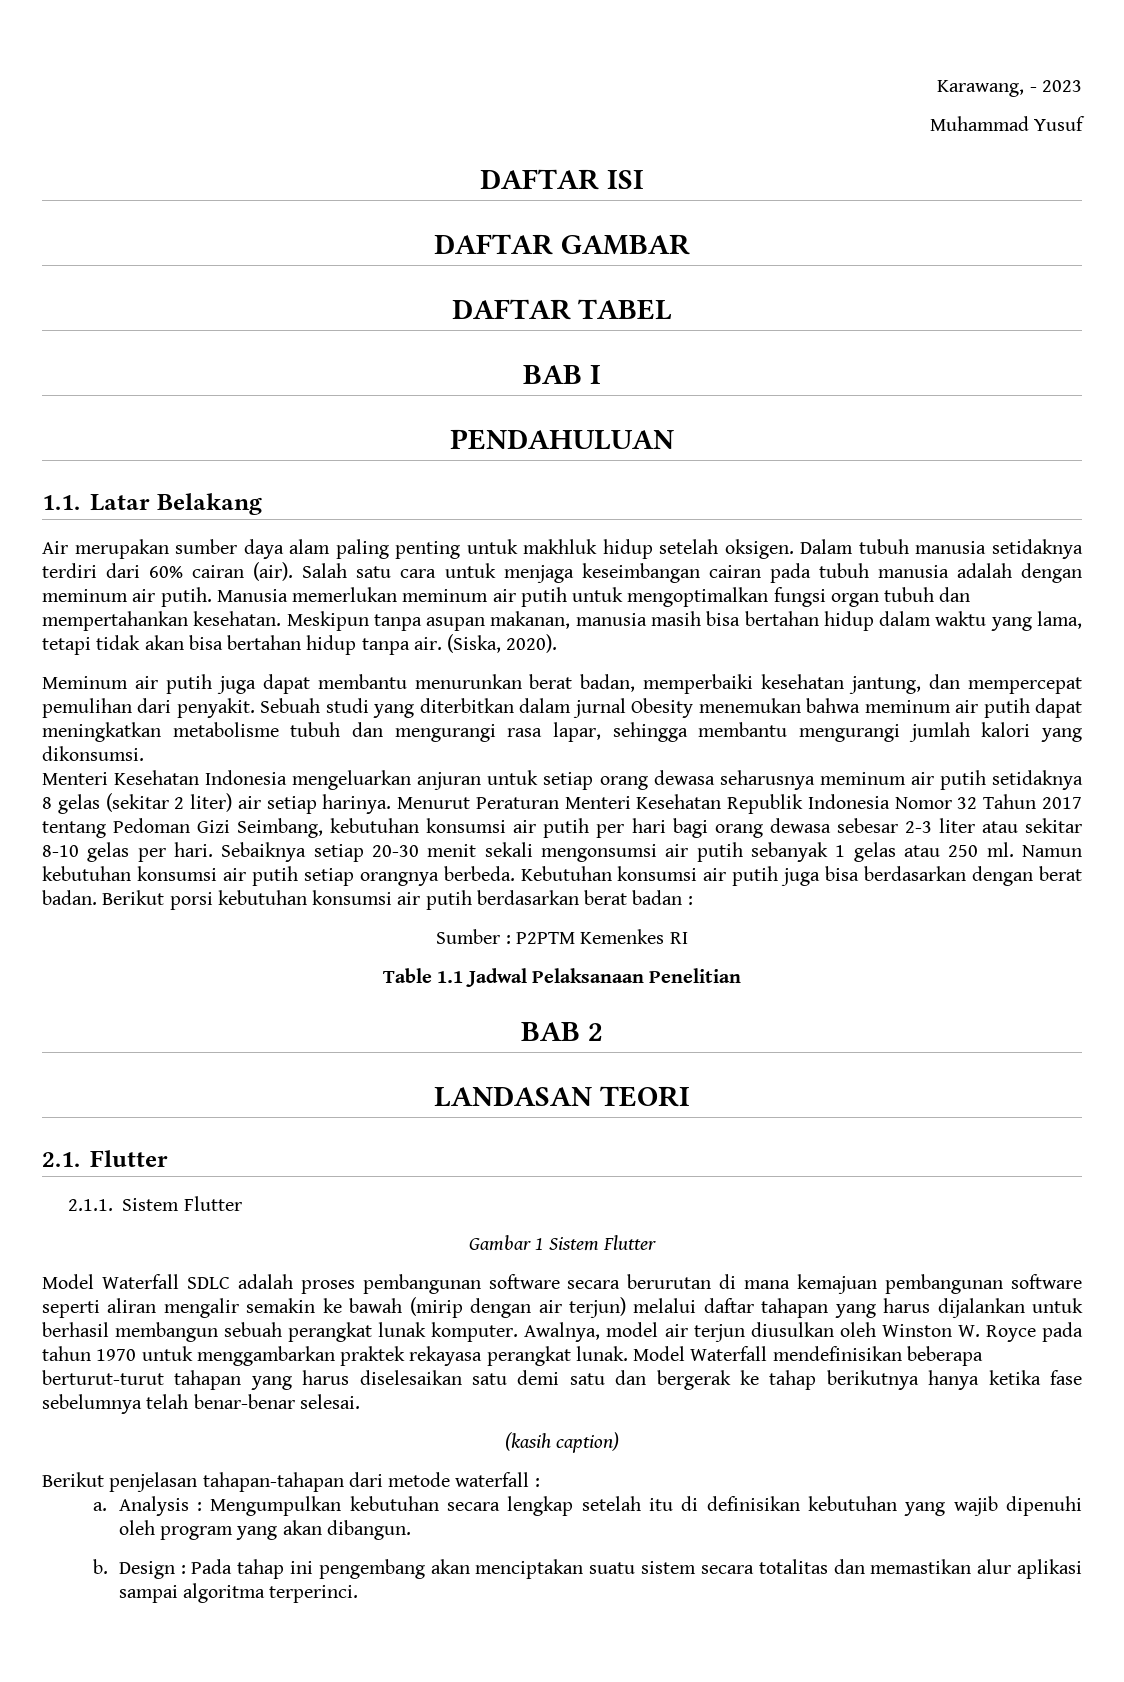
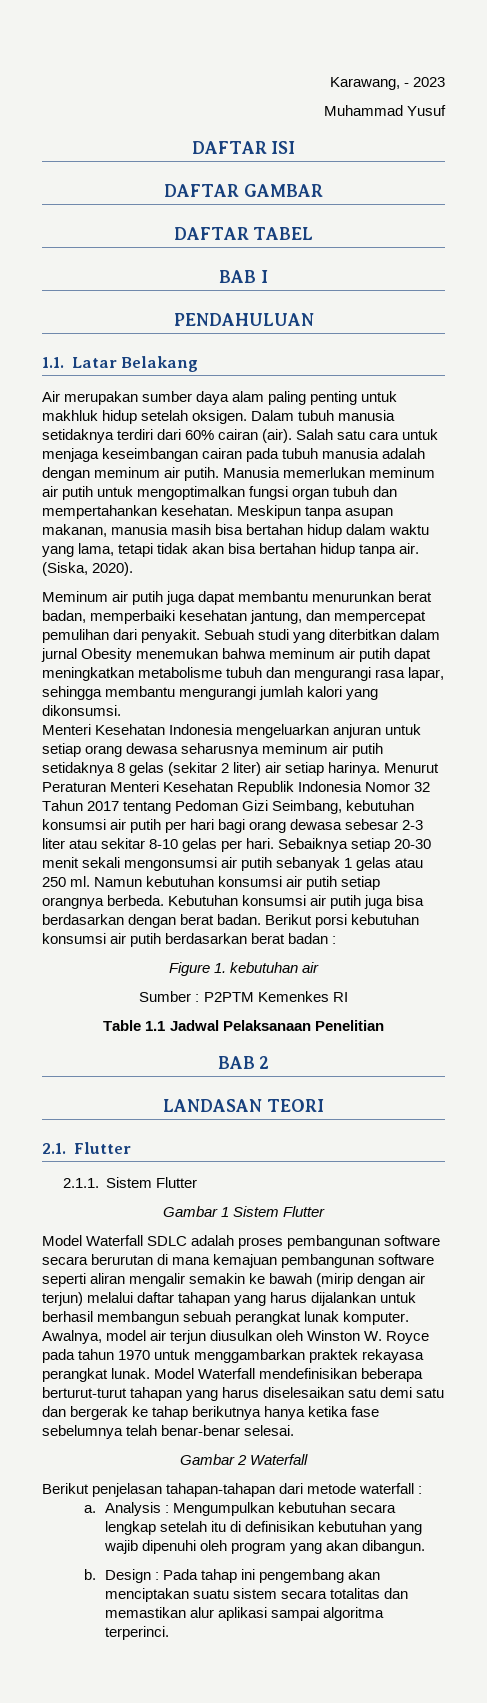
(693, 900) none -> [168,962,320,976] // Figure 1. kebutuhan air
[504,1432,620,1453] (kasih caption) -> [179,1454,309,1465] Gambar 2 Waterfall

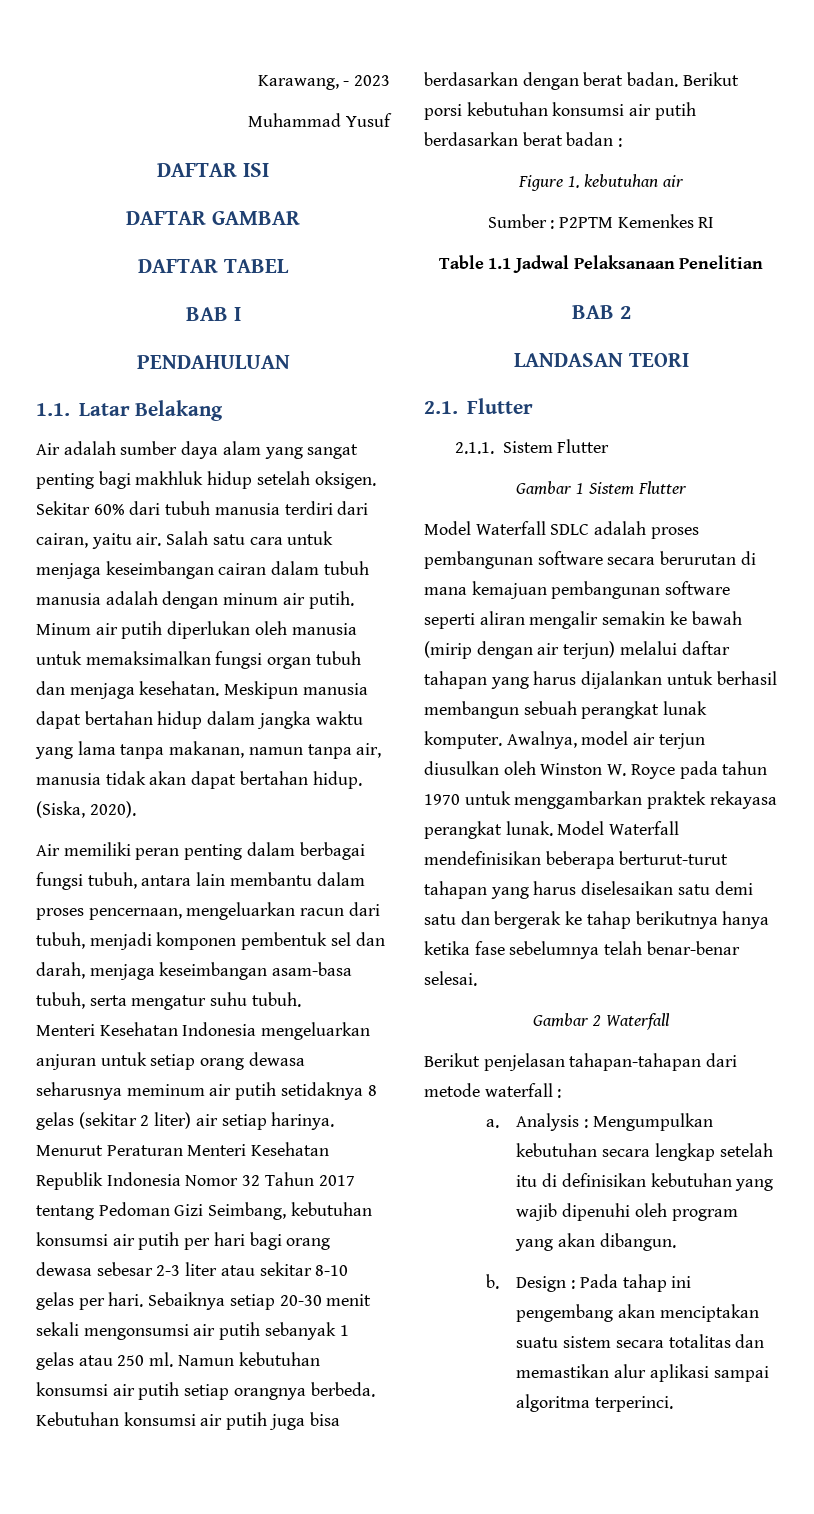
[64,391,139,405] merupakan -> [63,441,116,455] adalah
[268,391,398,405] paling penting untuk -> [264,444,359,459] [36,471,131,489] yang sangat penting bagi
[251,410,396,421] [42,429,114,443] Dalam tubuh manusia setidaknya -> [36,501,280,515] Sekitar 60% dari tubuh manusia
[185,429,293,443] 60% cairan (air). -> [36,533,162,549] cairan, yaitu air.
[246,448,280,462] pada -> [271,561,320,575] dalam
[94,467,161,478] meminum -> [223,593,279,605] minum
[223,467,436,478] [42,486,246,500] Manusia memerlukan meminum air putih untuk mengoptimalkan -> [36,621,357,639] [36,651,211,665] Minum air putih diperlukan oleh manusia untuk memaksimalkan
[42,505,157,519] mempertahankan -> [69,683,135,699] menjaga
[305,506,394,519] [42,524,244,537] tanpa asupan makanan, manusia masih bisa -> [302,683,368,695] [36,711,81,729] manusia dapat
(387, 529) none -> [256,711,311,729] jangka
[78,543,420,557] [42,562,134,576] [42,591,433,605] [42,610,427,624] [42,629,441,643] [41,648,432,662] [42,667,445,681] [42,686,379,700] [42,705,121,716] lama, tetapi tidak akan bisa bertahan hidup tanpa air. (Siska, 2020). // Meminum air putih juga dapat membantu menurunkan berat badan, memperbaiki kesehatan jantung, dan mempercepat pemulihan dari penyakit. Sebuah studi yang diterbitkan dalam jurnal Obesity menemukan bahwa meminum air putih dapat meningkatkan metabolisme tubuh dan mengurangi rasa lapar, sehingga membantu mengurangi jumlah kalori yang dikonsumsi. -> [77,741,382,759] [36,771,362,789] [36,801,136,818] [36,842,365,860] [36,872,365,890] [36,902,380,920] [36,932,385,950] [36,962,353,980] [36,992,301,1010] lama tanpa makanan, namun tanpa air, manusia tidak akan dapat bertahan hidup. (Siska, 2020). // Air memiliki peran penting dalam berbagai fungsi tubuh, antara lain membantu dalam proses pencernaan, mengeluarkan racun dari tubuh, menjadi komponen pembentuk sel dan darah, menjaga keseimbangan asam-basa tubuh, serta mengatur suhu tubuh.

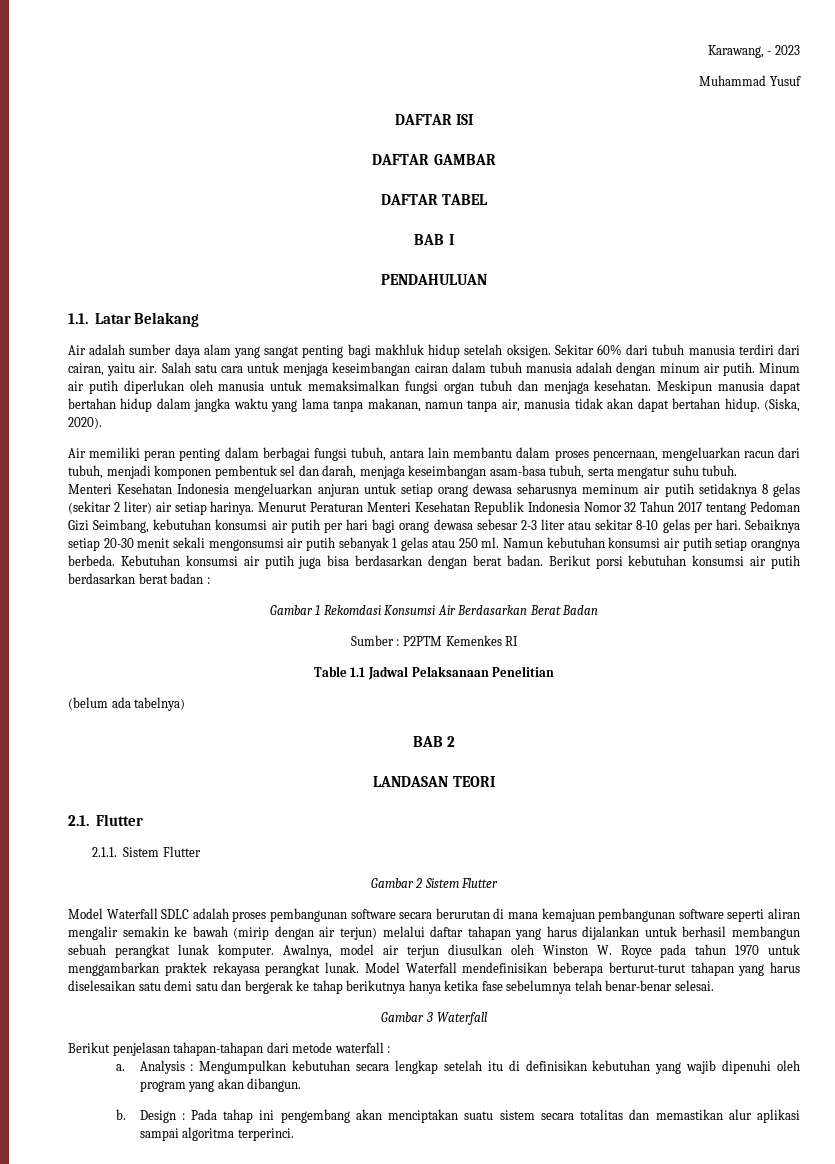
[517,174,685,191] Figure 1. kebutuhan air -> [269,605,599,615] Gambar 1 Rekomdasi Konsumsi Air Berdasarkan Berat Badan
(764, 262) none -> [68,697,186,711] // (belum ada tabelnya)
[576,483,585,494] 1 -> [415,878,423,888] 2
[592,1015,601,1026] 2 -> [426,1012,433,1022] 3

